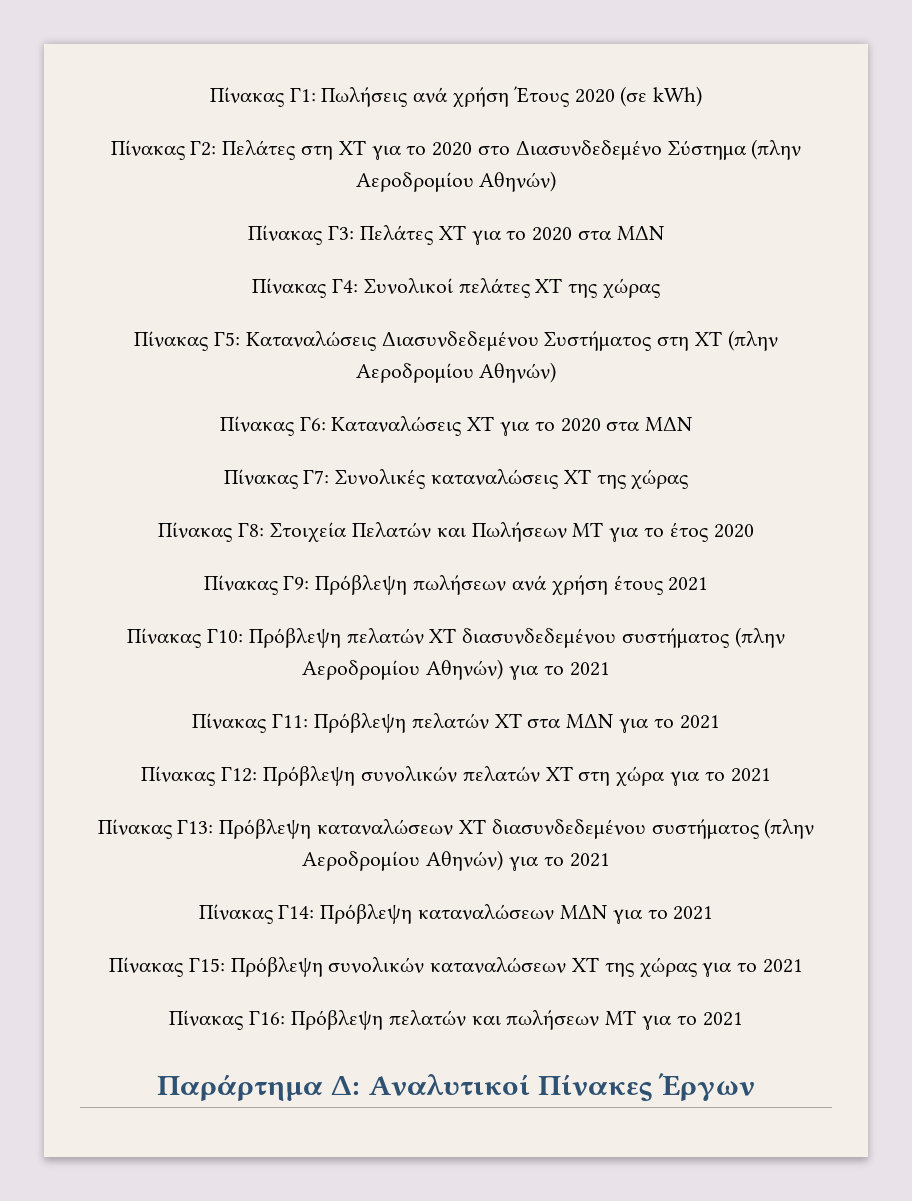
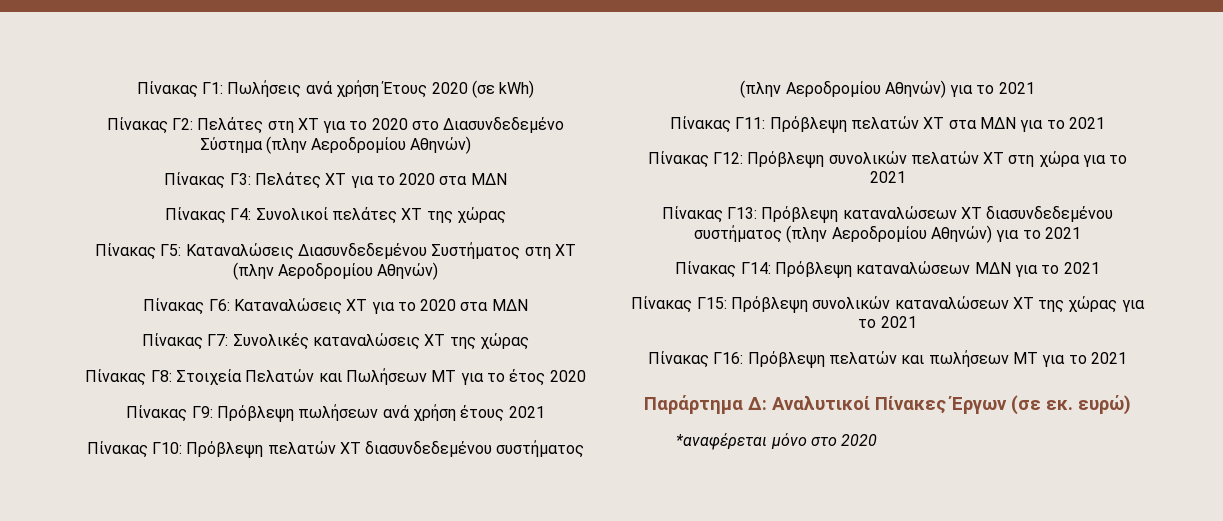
(755, 1087) none -> [1011,395,1131,415] [676,433,878,450] (σε εκ. ευρώ) // *αναφέρεται μόνο στο 2020

